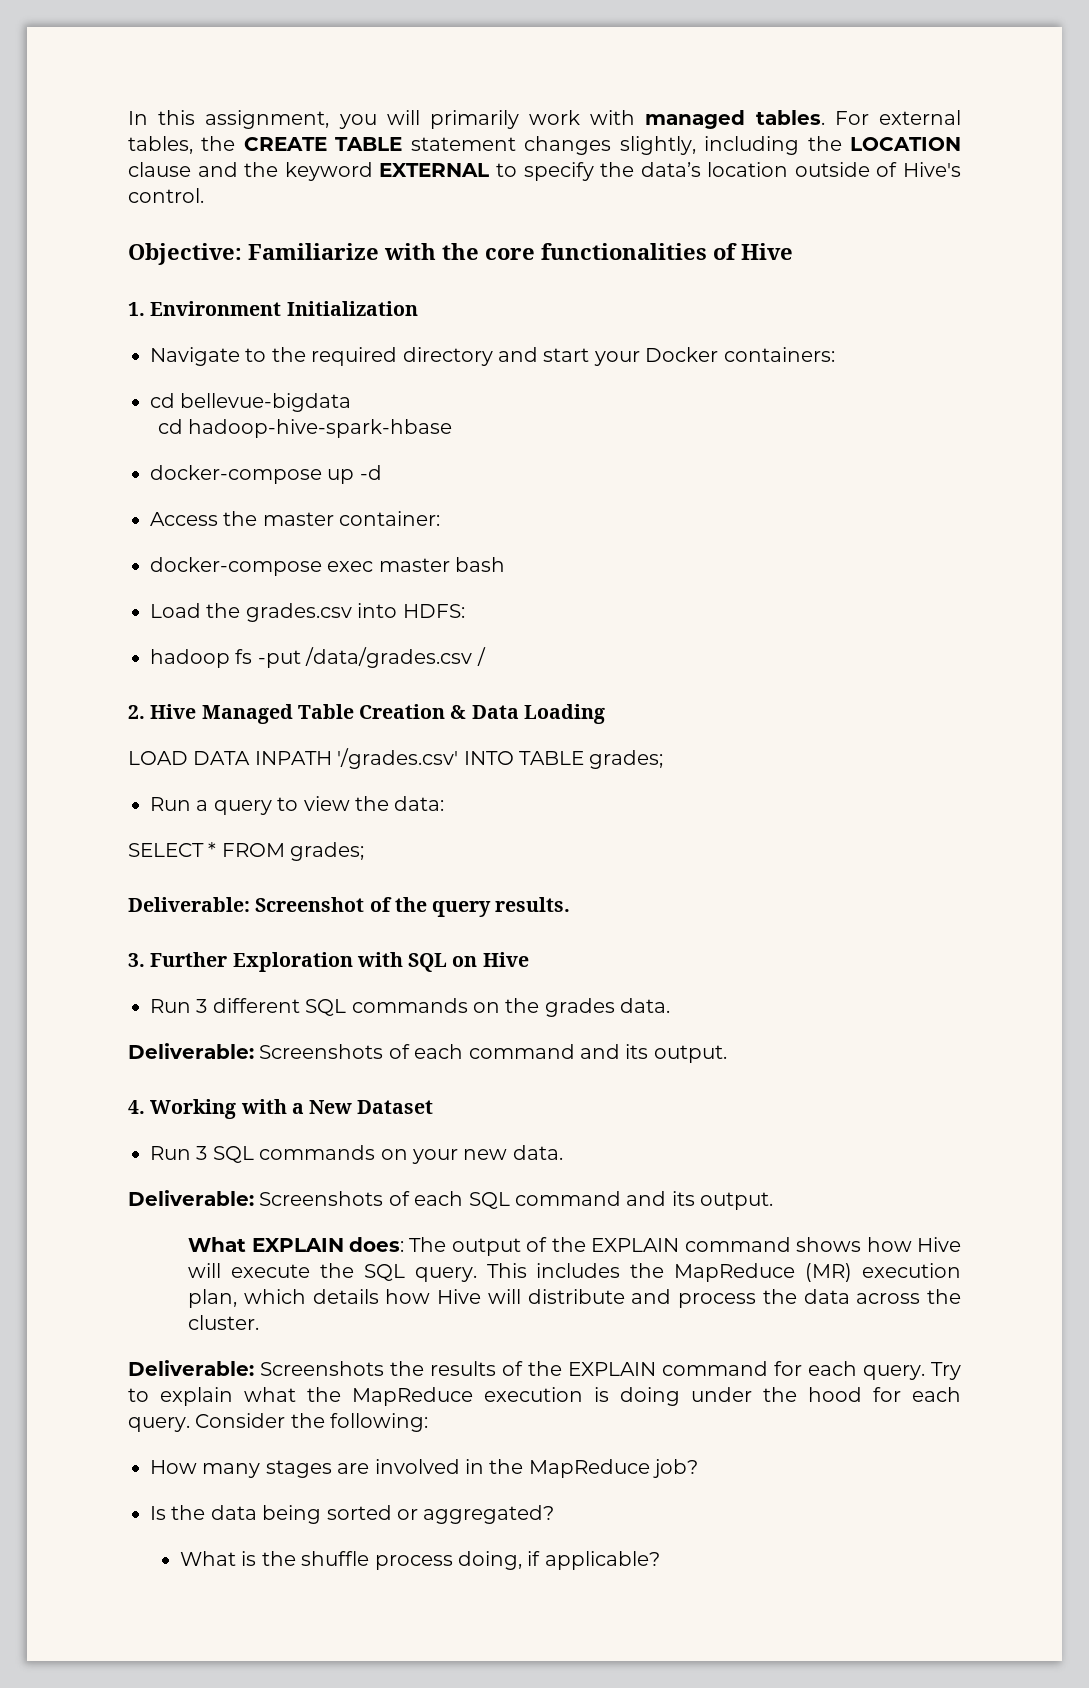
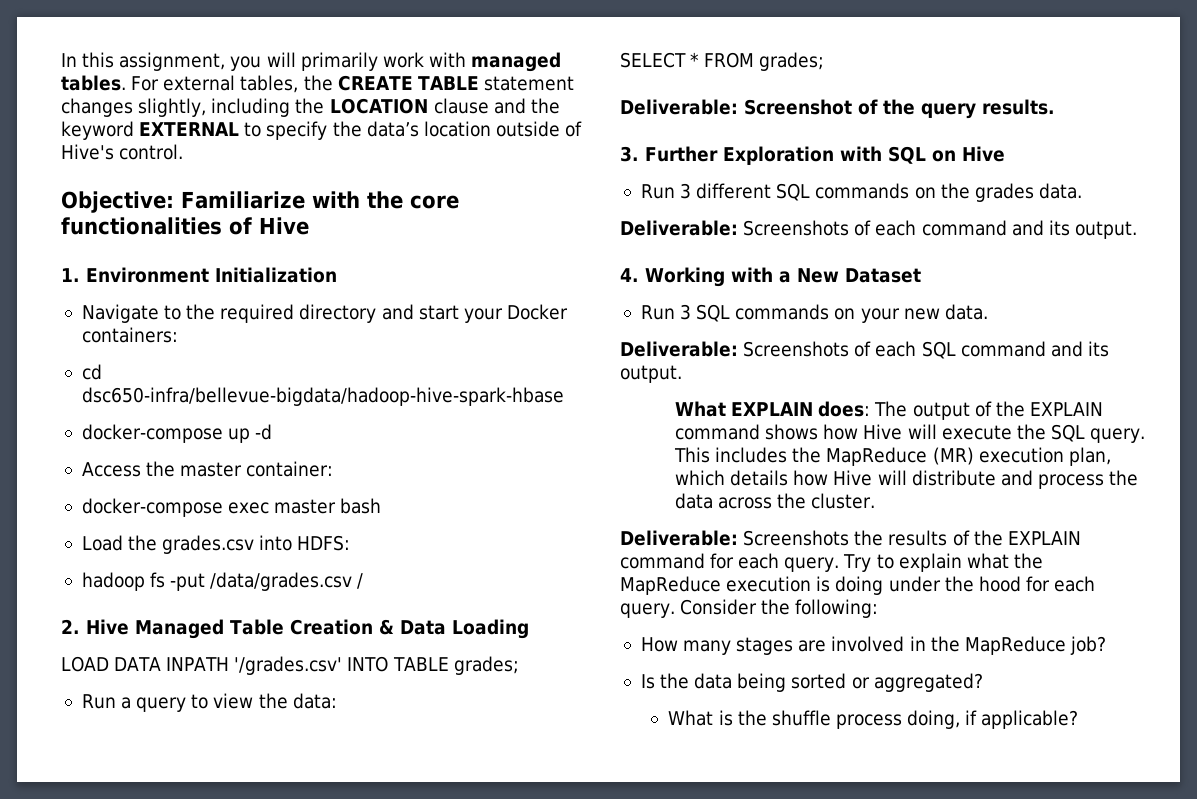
[180,393,352,412] [158,419,453,438] bellevue-bigdata // cd hadoop-hive-spark-hbase -> [81,387,564,406] dsc650-infra/bellevue-bigdata/hadoop-hive-spark-hbase

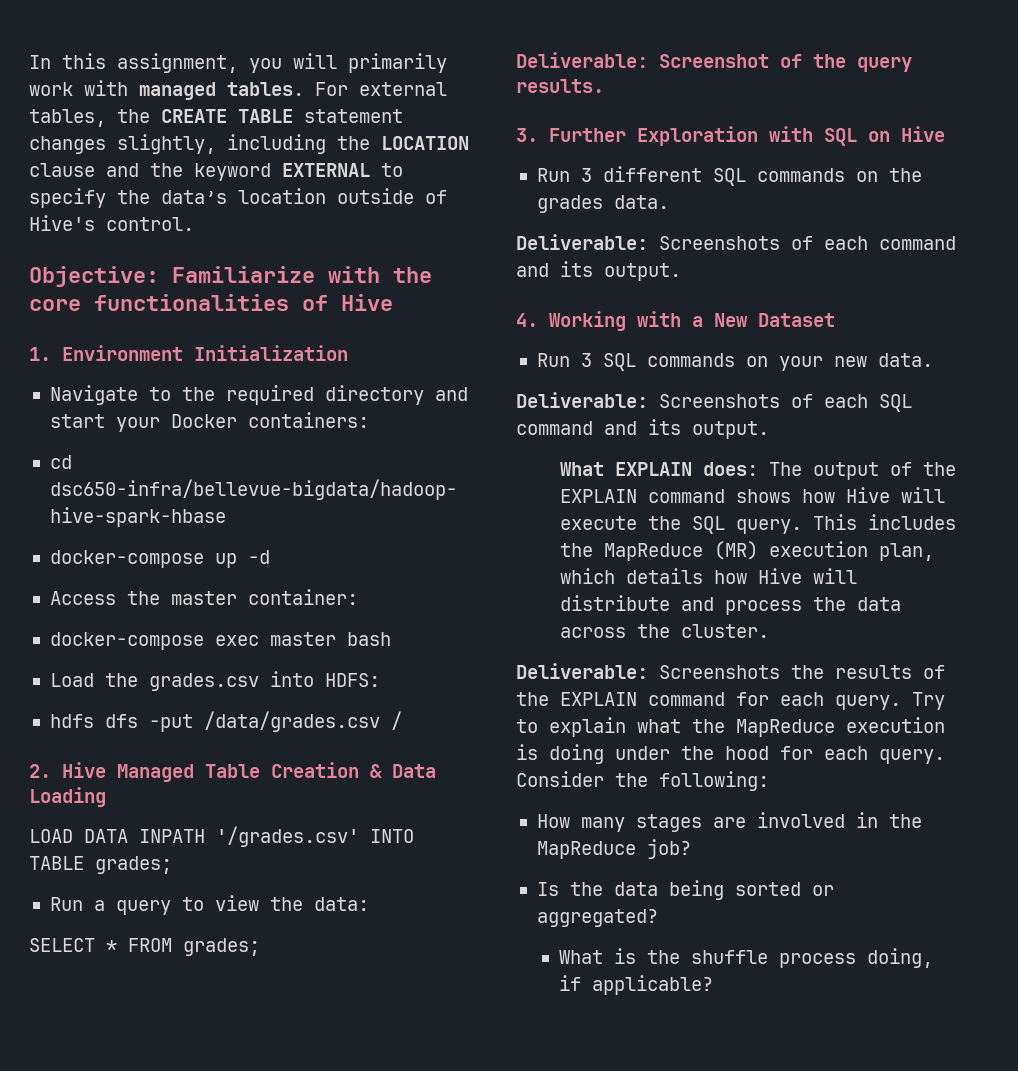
[81,572,166,591] hadoop fs -> [49,714,138,728] hdfs dfs

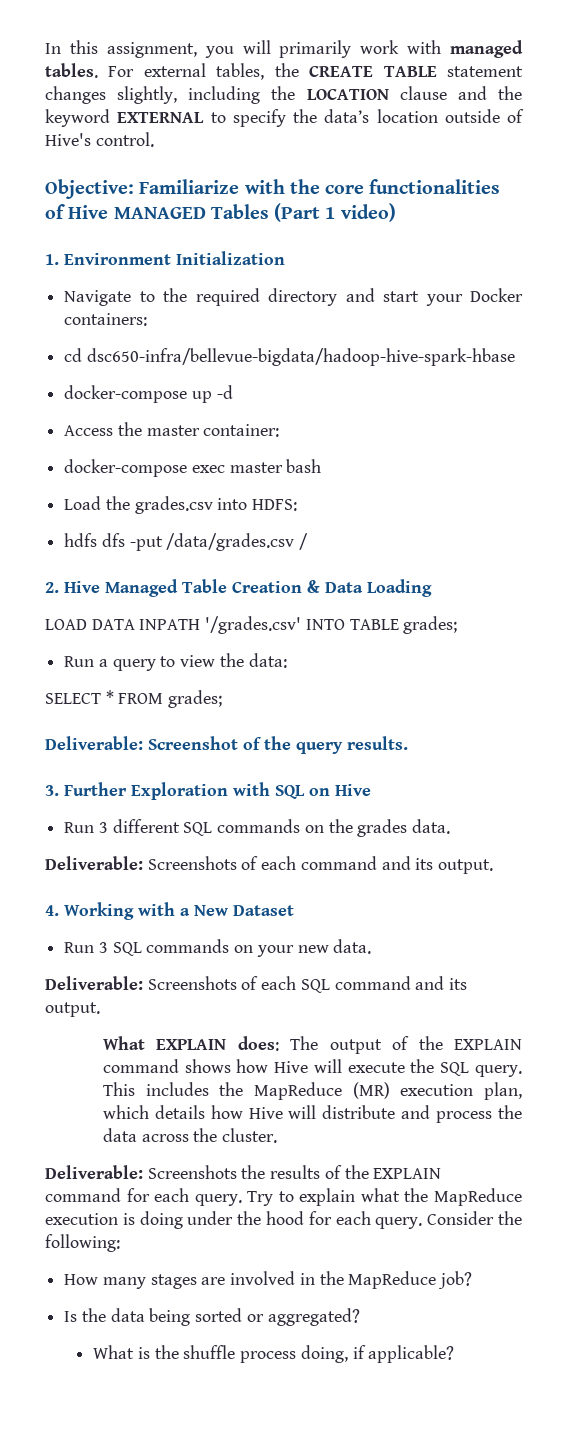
(393, 302) none -> [113,203,396,222] MANAGED Tables (Part 1 video)

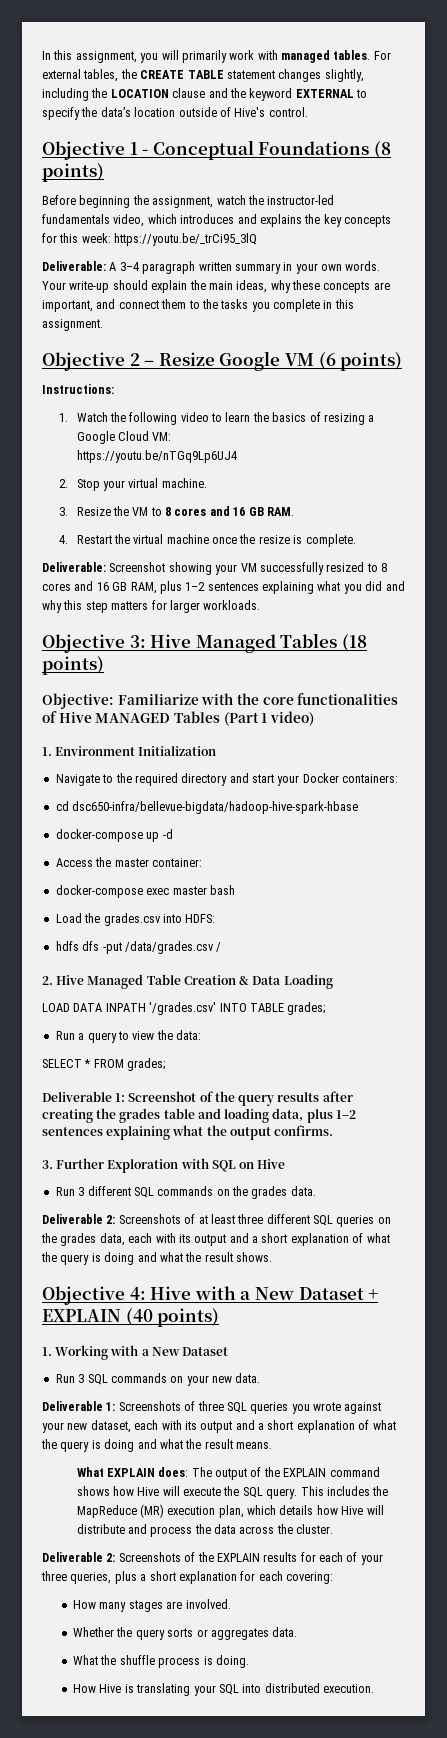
(154, 139) none -> [42,140,391,160] [42,163,104,182] [42,195,335,208] [42,214,391,227] [42,233,258,246] [42,261,381,274] [42,280,390,293] [42,299,354,312] [42,319,103,331] [42,351,403,371] [42,384,114,394] [59,412,375,425] [76,431,172,444] [76,450,237,463] [59,478,207,491] [59,506,294,516] [59,534,356,547] [42,562,387,575] [42,581,405,594] [42,600,261,613] [42,633,367,653] [42,656,104,675] // Objective 1 - Conceptual Foundations (8 points) // Before beginning the assignment, watch the instructor-led fundamentals video, which introduces and explains the key concepts for this week: https://youtu.be/_trCi95_3lQ // Deliverable: A 3–4 paragraph written summary in your own words. Your write-up should explain the main ideas, why these concepts are important, and connect them to the tasks you complete in this assignment. // Objective 2 – Resize Google VM (6 points) // Instructions: // 1. Watch the following video to learn the basics of resizing a Google Cloud VM: // https://youtu.be/nTGq9Lp6UJ4 // 2. Stop your virtual machine. // 3. Resize the VM to 8 cores and 16 GB RAM. // 4. Restart the virtual machine once the resize is complete. // Deliverable: Screenshot showing your VM successfully resized to 8 cores and 16 GB RAM, plus 1–2 sentences explaining what you did and why this step matters for larger workloads. // Objective 3: Hive Managed Tables (18 points)
[45,736,143,750] Deliverable: -> [42,1091,126,1102] Deliverable 1:
[347,736,408,750] results. -> [277,1091,353,1102] [42,1108,356,1123] [42,1125,334,1140] results after creating the grades table and loading data, plus 1–2 sentences explaining what the output confirms.
[45,856,494,874] [45,905,59,916] Deliverable: Screenshots of each command and its output. // 4. -> [42,1214,391,1227] [41,1233,390,1246] [41,1252,272,1265] [42,1286,379,1305] [42,1308,220,1327] [42,1347,52,1356] Deliverable 2: Screenshots of at least three different SQL queries on the grades data, each with its output and a short explanation of what the query is doing and what the result shows. // Objective 4: Hive with a New Dataset + EXPLAIN (40 points) // 1.
[45,976,468,993] [45,1002,100,1017] Deliverable: Screenshots of each SQL command and its output. -> [42,1401,382,1414] [42,1420,396,1433] [41,1439,272,1452] Deliverable 1: Screenshots of three SQL queries you wrote against your new dataset, each with its output and a short explanation of what the query is doing and what the result means.
[45,1165,442,1179] [45,1188,522,1206] [45,1211,522,1229] [45,1234,120,1252] [64,1271,473,1289] [64,1308,360,1326] [93,1345,150,1359] Deliverable: Screenshots the results of the EXPLAIN command for each query. Try to explain what the MapReduce execution is doing under the hood for each query. Consider the following: // How many stages are involved in the MapReduce job? // Is the data being sorted or aggregated? // What is -> [42,1552,383,1565] [41,1571,333,1584] [73,1599,231,1612] [73,1627,298,1640] [73,1655,99,1665] Deliverable 2: Screenshots of the EXPLAIN results for each of your three queries, plus a short explanation for each covering: // How many stages are involved. // Whether the query sorts or aggregates data. // What
[300,1345,455,1363] doing, if applicable? -> [203,1655,249,1668] [73,1683,375,1696] is doing. // How Hive is translating your SQL into distributed execution.

